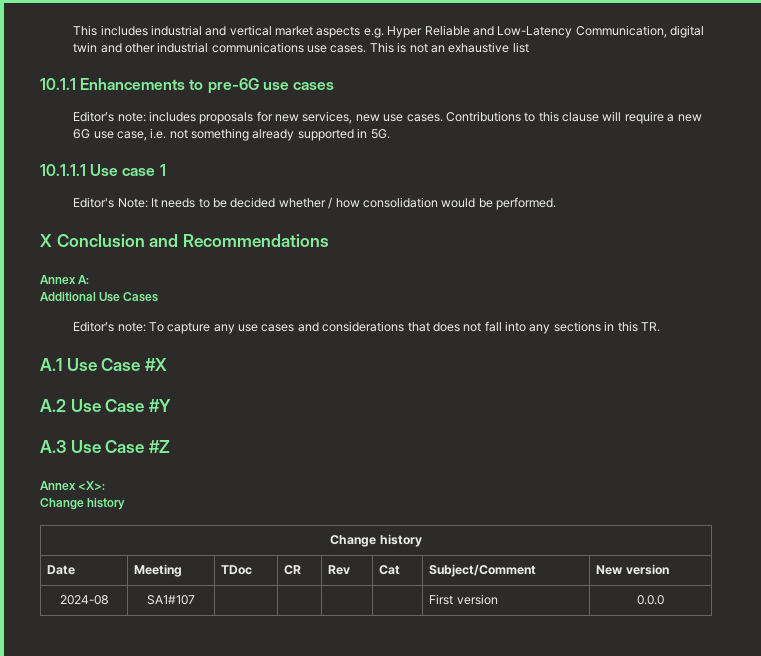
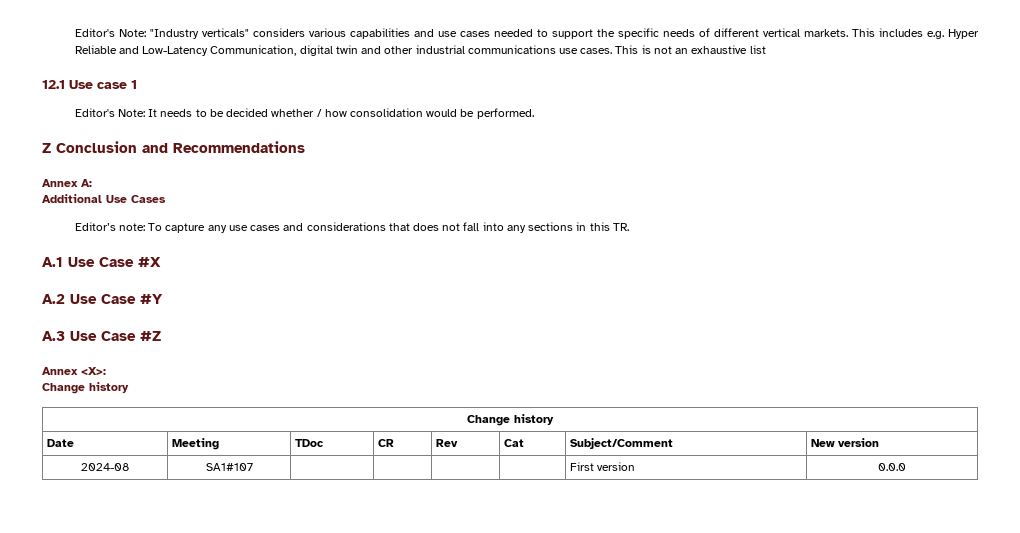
[73,25,361,38] This includes industrial and vertical market aspects -> [74,28,923,39] Editor's Note: "Industry verticals" considers various capabilities and use cases needed to support the specific needs of different vertical markets. This includes
[40,78,334,94] [73,111,702,124] [73,128,390,141] [40,164,86,176] 10.1.1 Enhancements to pre-6G use cases // Editor’s note: includes proposals for new services, new use cases. Contributions to this clause will require a new 6G use case, i.e. not something already supported in 5G. // 10.1.1.1 -> [42,80,65,89] 12.1
[40,234,52,247] X -> [42,143,51,153] Z

